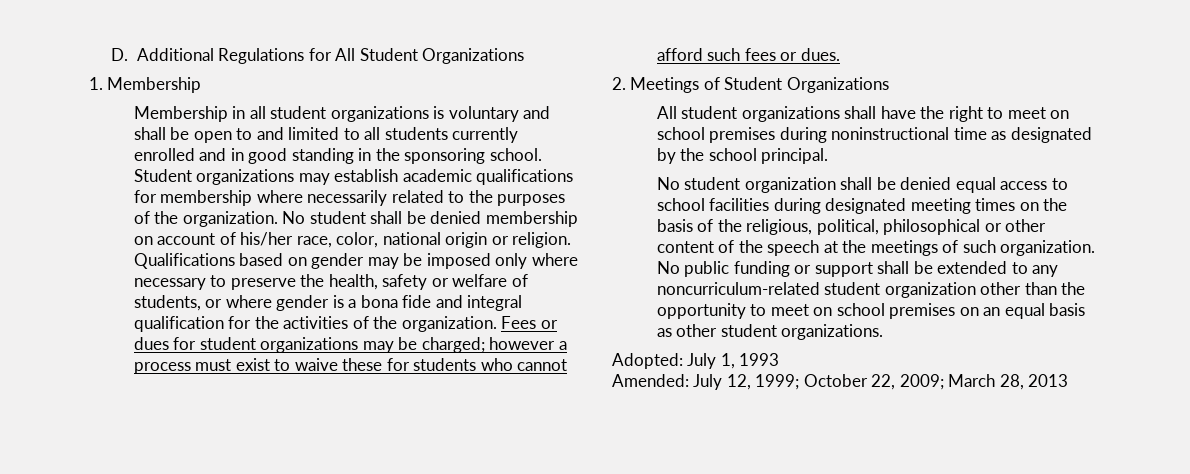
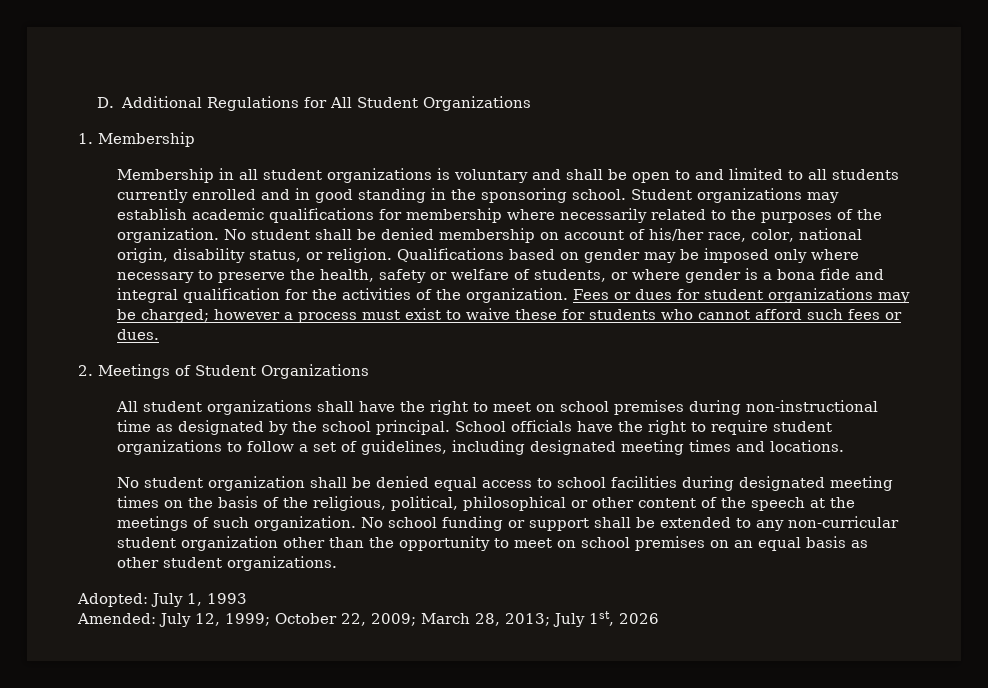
[445,232,488,248] origin -> [116,248,301,263] origin, disability status,
[831,127,950,140] noninstructional -> [745,400,878,412] non-instructional
(829, 156) none -> [454,420,832,435] [116,440,844,455] School officials have the right to require student organizations to follow a set of guidelines, including designated meeting times and locations.
[684,261,730,277] public -> [387,517,437,528] school
[656,282,820,295] noncurriculum-related -> [787,516,899,528] non-curricular
[1028,374,1069,387] 2013 -> [505,611,659,627] 2013; July 1st, 2026

